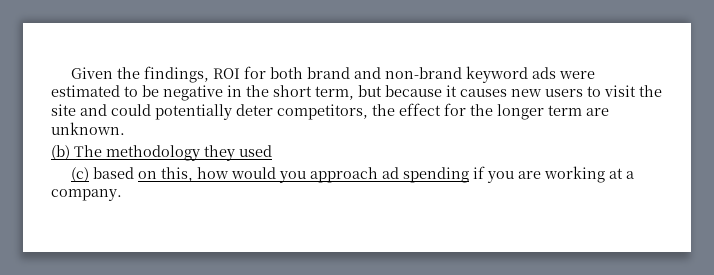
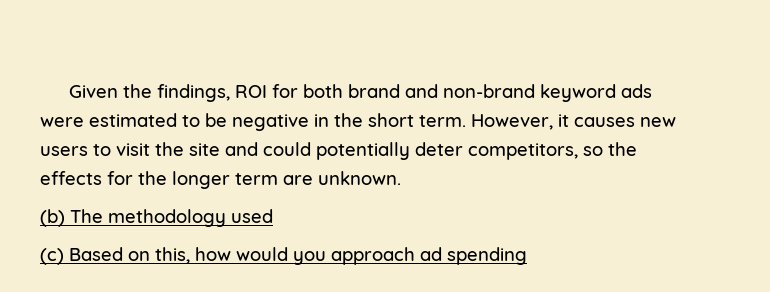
[315,85,442,100] term, but because -> [419,114,553,130] term. However,
[372,103,441,116] the effect -> [583,142,637,156] [40,171,102,185] so the effects
[204,145,235,161] they -> (226, 218) none
[92,167,134,179] based -> [69,247,123,261] Based
[472,166,634,183] [51,189,122,201] if you are working at a company. -> (527, 256) none

